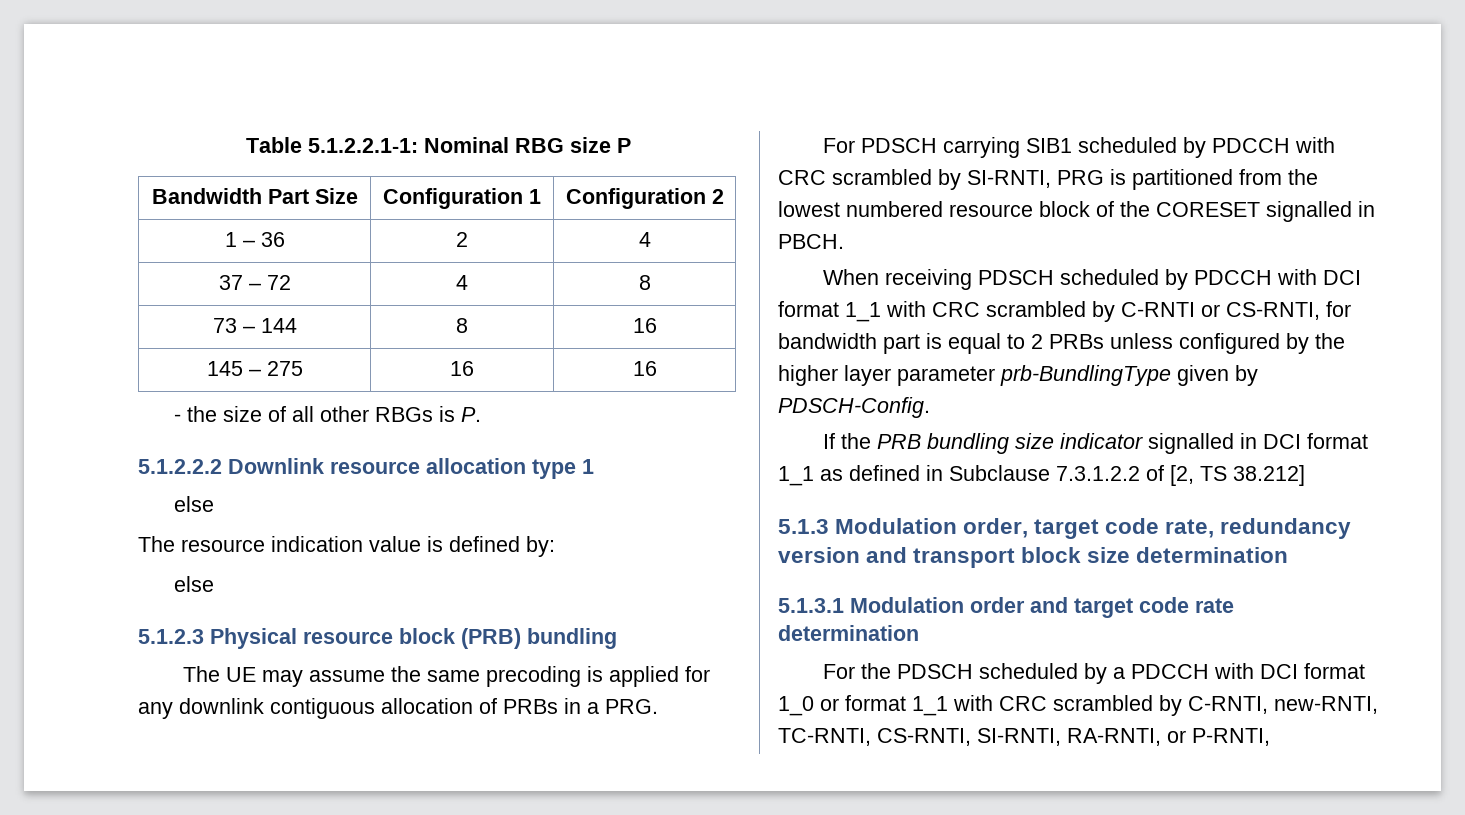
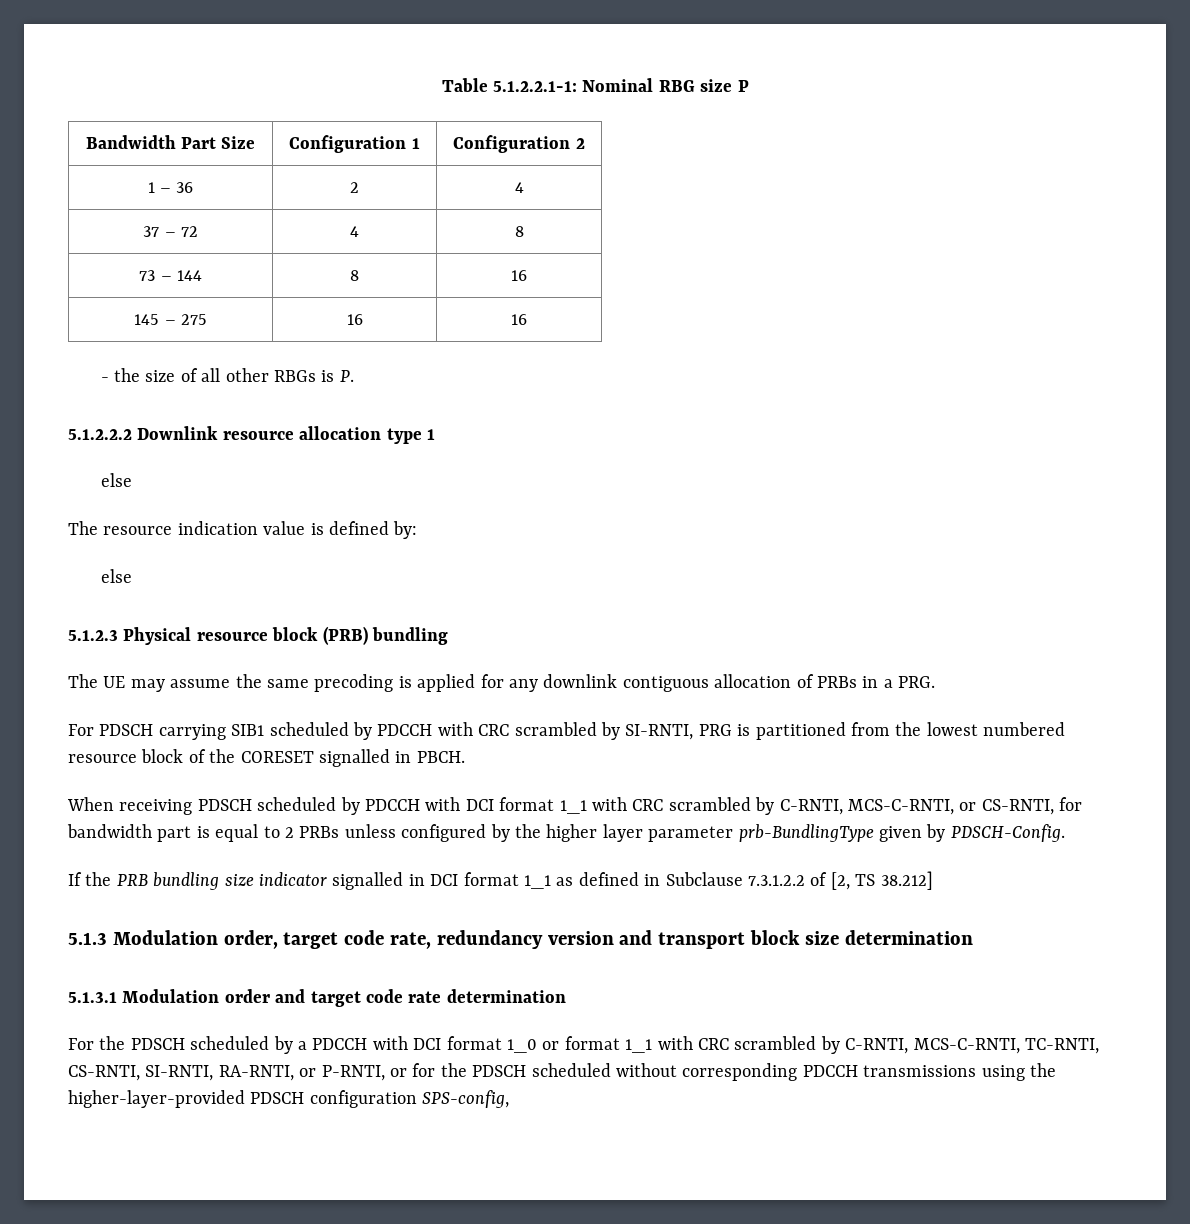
[1121,302,1195,317] C-RNTI -> [779,799,954,815] C-RNTI, MCS-C-RNTI,
[1274,696,1378,714] new-RNTI, -> [913,1038,1020,1054] MCS-C-RNTI,
(1270, 737) none -> [390,1063,1056,1081] [68,1090,510,1108] or for the PDSCH scheduled without corresponding PDCCH transmissions using the higher-layer-provided PDSCH configuration SPS-config,

